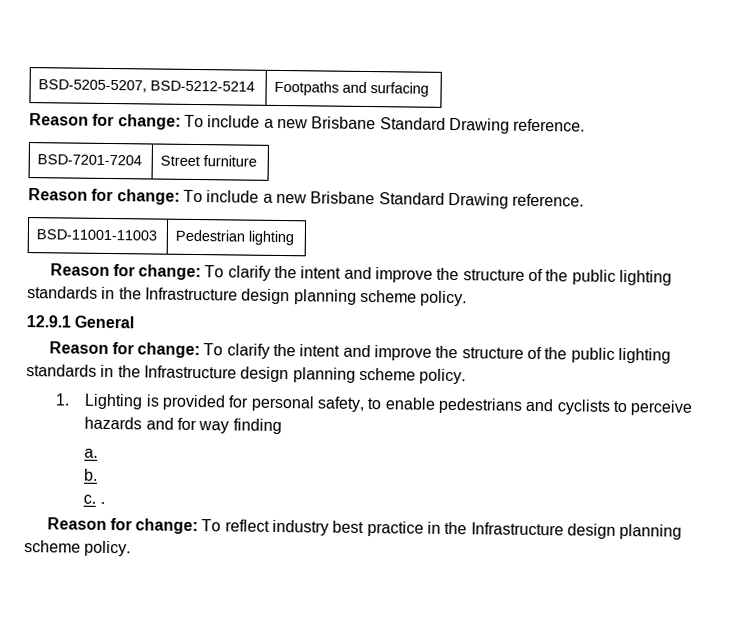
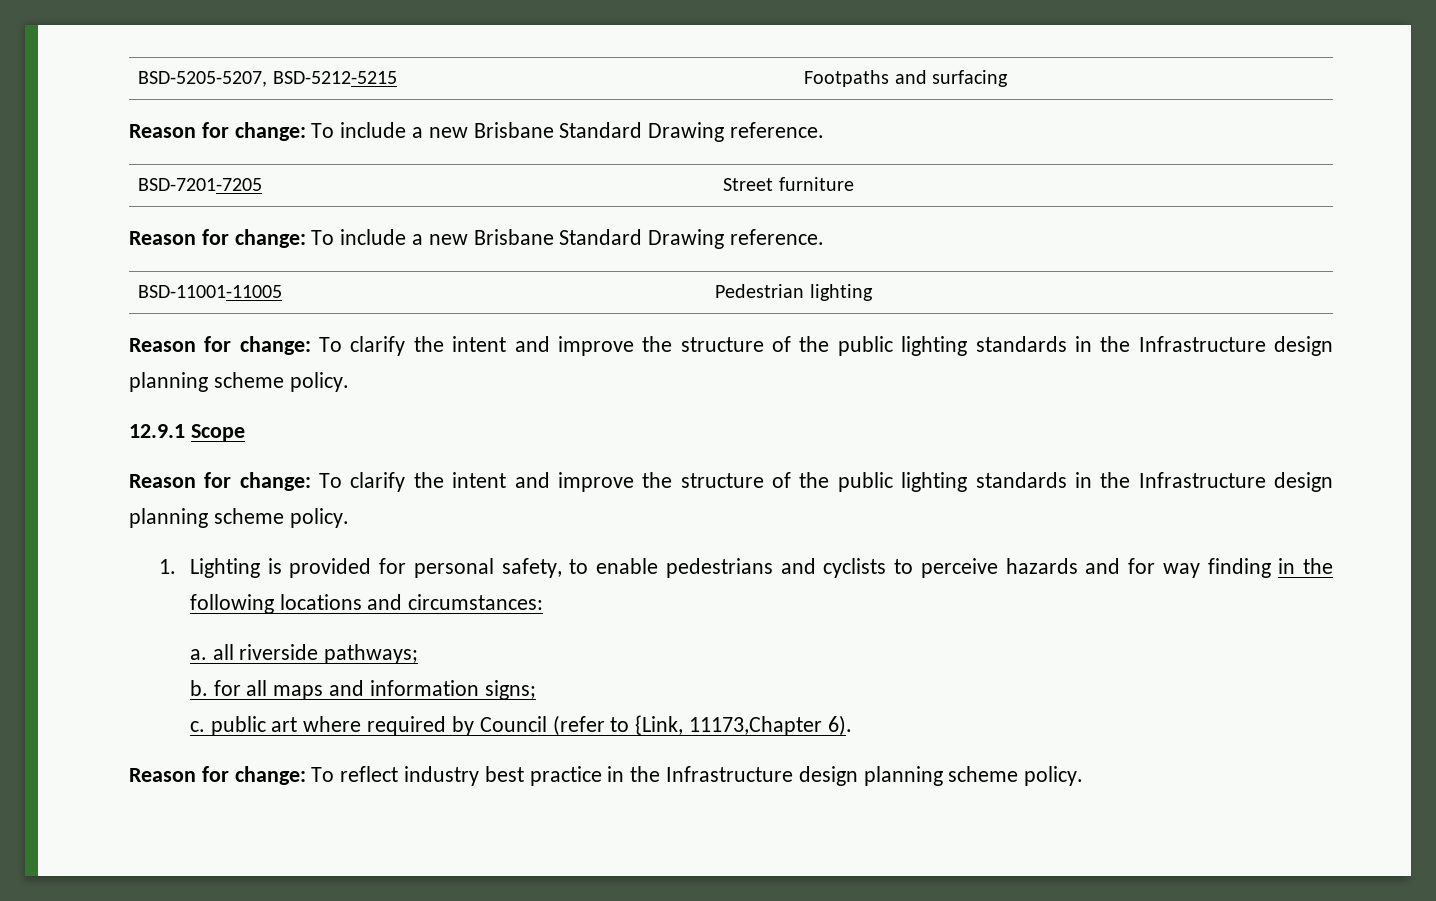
[150,80,256,92] BSD-5212-5214 -> [272,71,397,84] BSD-5212-5215
[37,154,143,166] BSD-7201-7204 -> [138,178,263,191] BSD-7201-7205
[36,229,158,241] BSD-11001-11003 -> [138,285,283,298] BSD-11001-11005
[74,315,135,329] General -> [190,424,245,441] Scope
[84,448,99,458] [84,468,99,481] [83,494,105,504] // a. // b. // c. . -> [1278,558,1333,574] [189,594,544,614] [189,644,419,664] [189,680,536,700] [189,715,852,736] in the following locations and circumstances: // a. all riverside pathways; // b. for all maps and information signs; // c. public art where required by Council (refer to {Link, 11173,Chapter 6).

